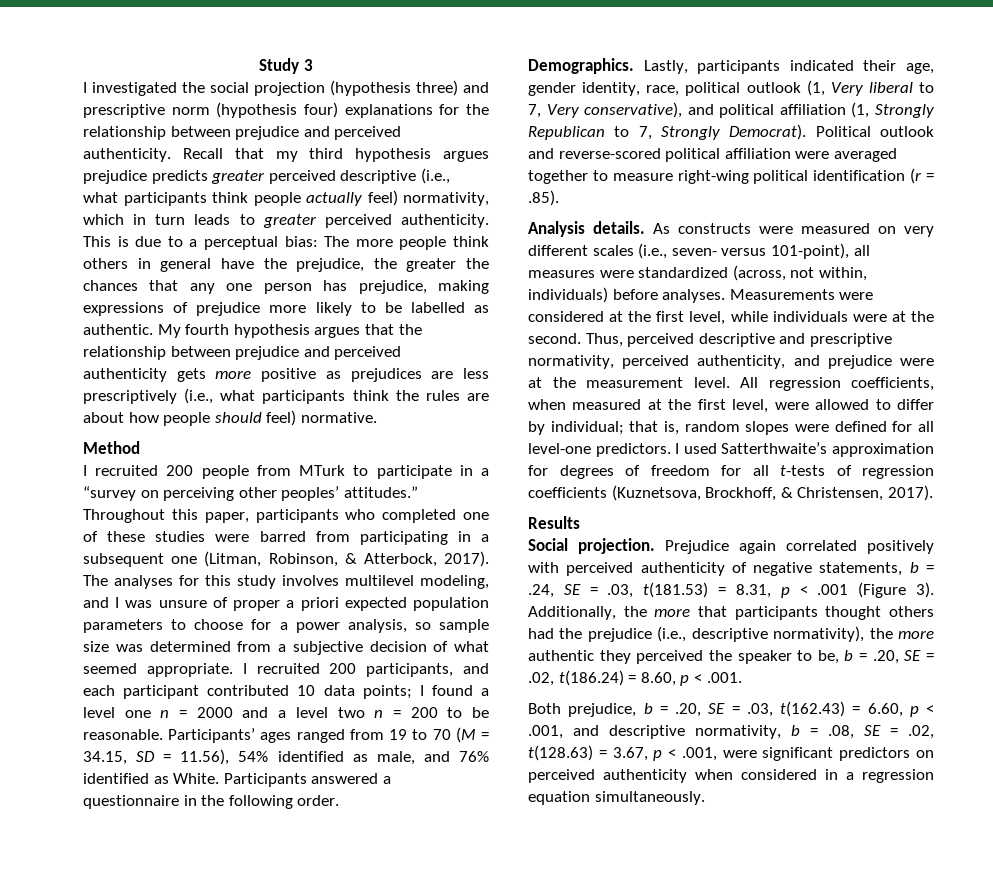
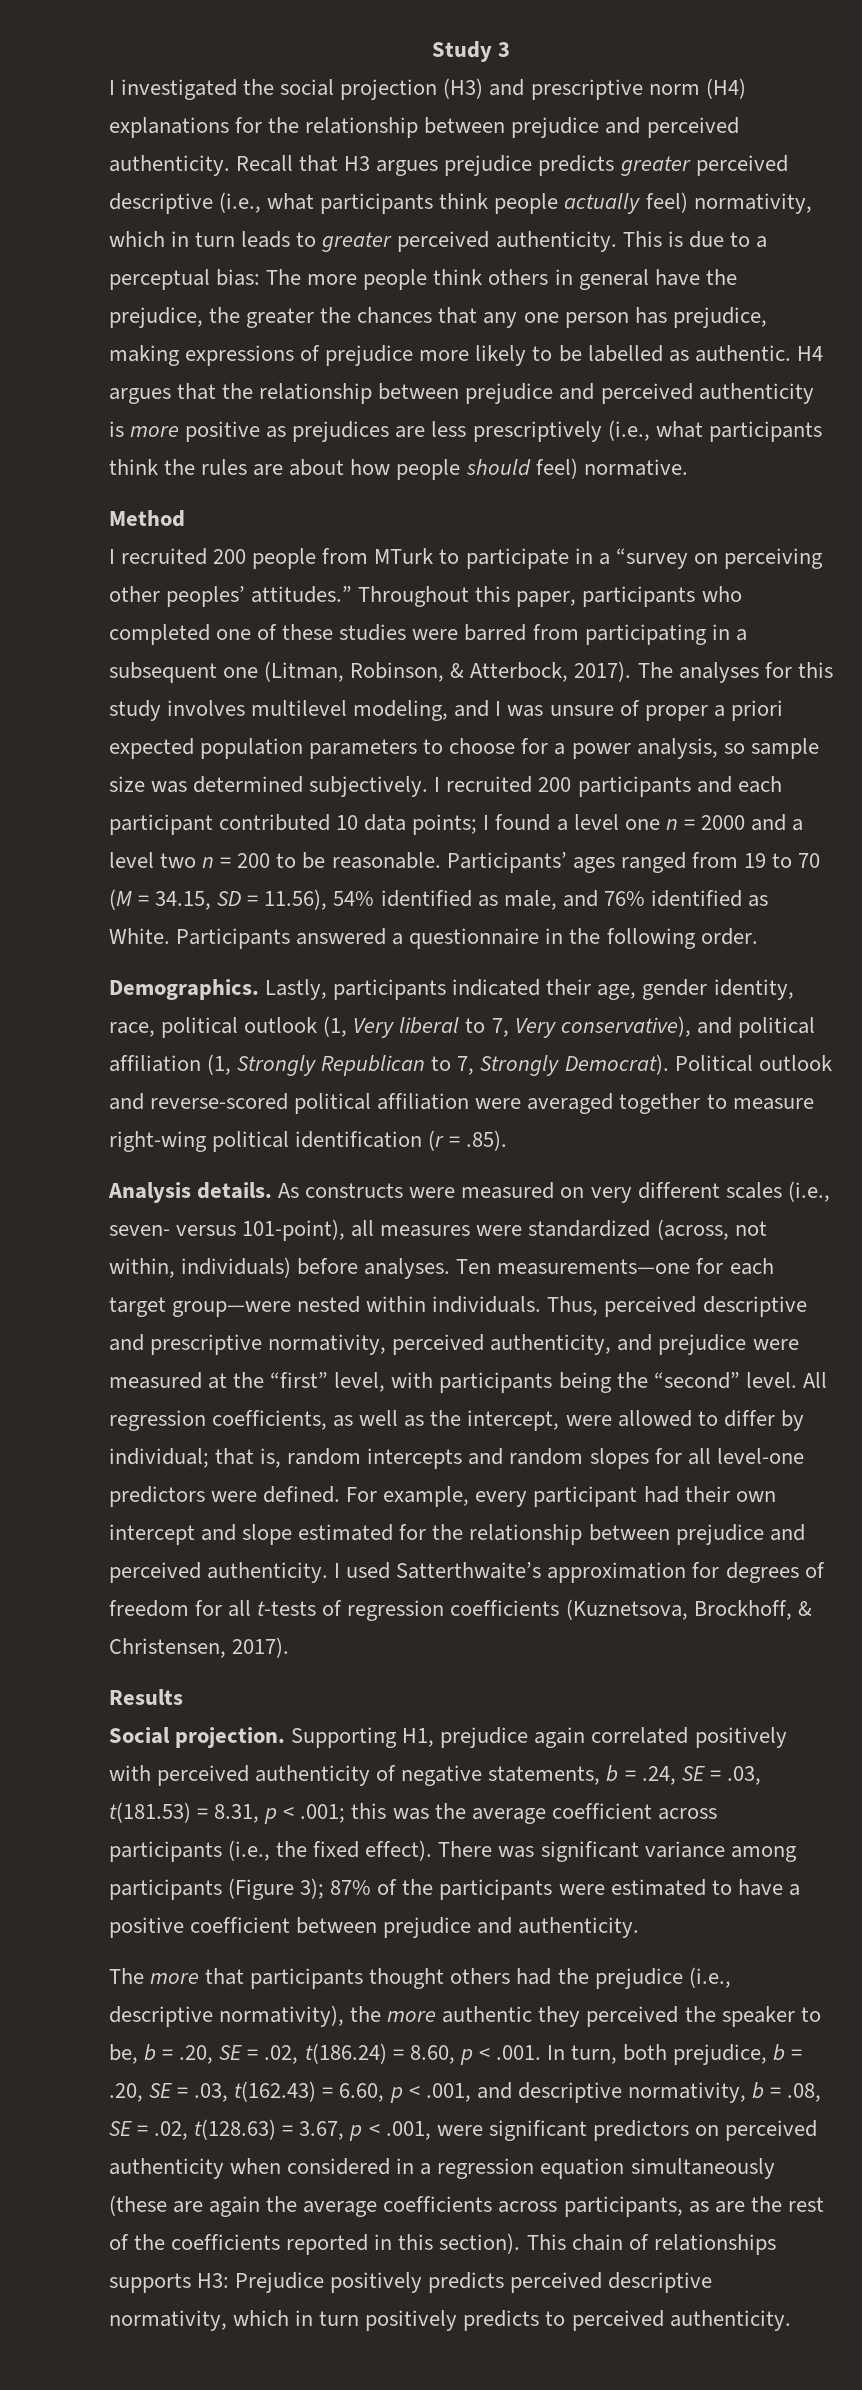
[330,80,458,96] (hypothesis three) -> [443,78,484,99] (H3)
[216,102,338,118] (hypothesis four) -> [705,78,746,99] (H4)
[275,148,432,162] my third hypothesis -> [344,156,371,171] H3
[157,324,310,338] My fourth hypothesis -> [796,346,823,361] H4
[176,368,206,382] gets -> [109,421,124,437] is
[237,641,489,655] [83,663,454,677] from a subjective decision of what seemed appropriate. I recruited 200 participants, -> [309,776,691,797] subjectively. I recruited 200 participants
[729,289,874,300] [528,311,934,325] [528,333,581,344] Measurements were considered at the first level, while individuals were at the second. -> [456,1258,774,1275] [109,1296,542,1317] Ten measurements—one for each target group—were nested within individuals.
[528,377,934,391] [528,399,769,413] at the measurement level. All regression coefficients, when measured at the first level, -> [109,1372,827,1393] [109,1410,560,1431] measured at the “first” level, with participants being the “second” level. All regression coefficients, as well as the intercept,
[745,421,934,435] [528,443,671,457] slopes were defined for all level-one predictors. -> [367,1448,804,1469] [109,1486,776,1507] [109,1524,805,1545] [109,1562,329,1583] intercepts and random slopes for all level-one predictors were defined. For example, every participant had their own intercept and slope estimated for the relationship between prejudice and perceived authenticity.
[665,540,729,554] Prejudice -> [291,1727,529,1748] Supporting H1, prejudice
[817,582,934,598] [528,606,647,620] .001 (Figure 3). Additionally, the -> [300,1803,717,1824] [109,1840,797,1862] [109,1878,800,1900] [109,1917,640,1938] [109,1968,144,1984] .001; this was the average coefficient across participants (i.e., the fixed effect). There was significant variance among participants (Figure 3); 87% of the participants were estimated to have a positive coefficient between prejudice and authenticity. // The
[528,703,561,714] // Both -> [546,2044,668,2064] In turn, both
[594,791,705,805] simultaneously. -> [630,2158,775,2179] [109,2195,824,2217] [109,2233,776,2255] [109,2272,713,2293] [109,2310,791,2331] simultaneously (these are again the average coefficients across participants, as are the rest of the coefficients reported in this section). This chain of relationships supports H3: Prejudice positively predicts perceived descriptive normativity, which in turn positively predicts to perceived authenticity.

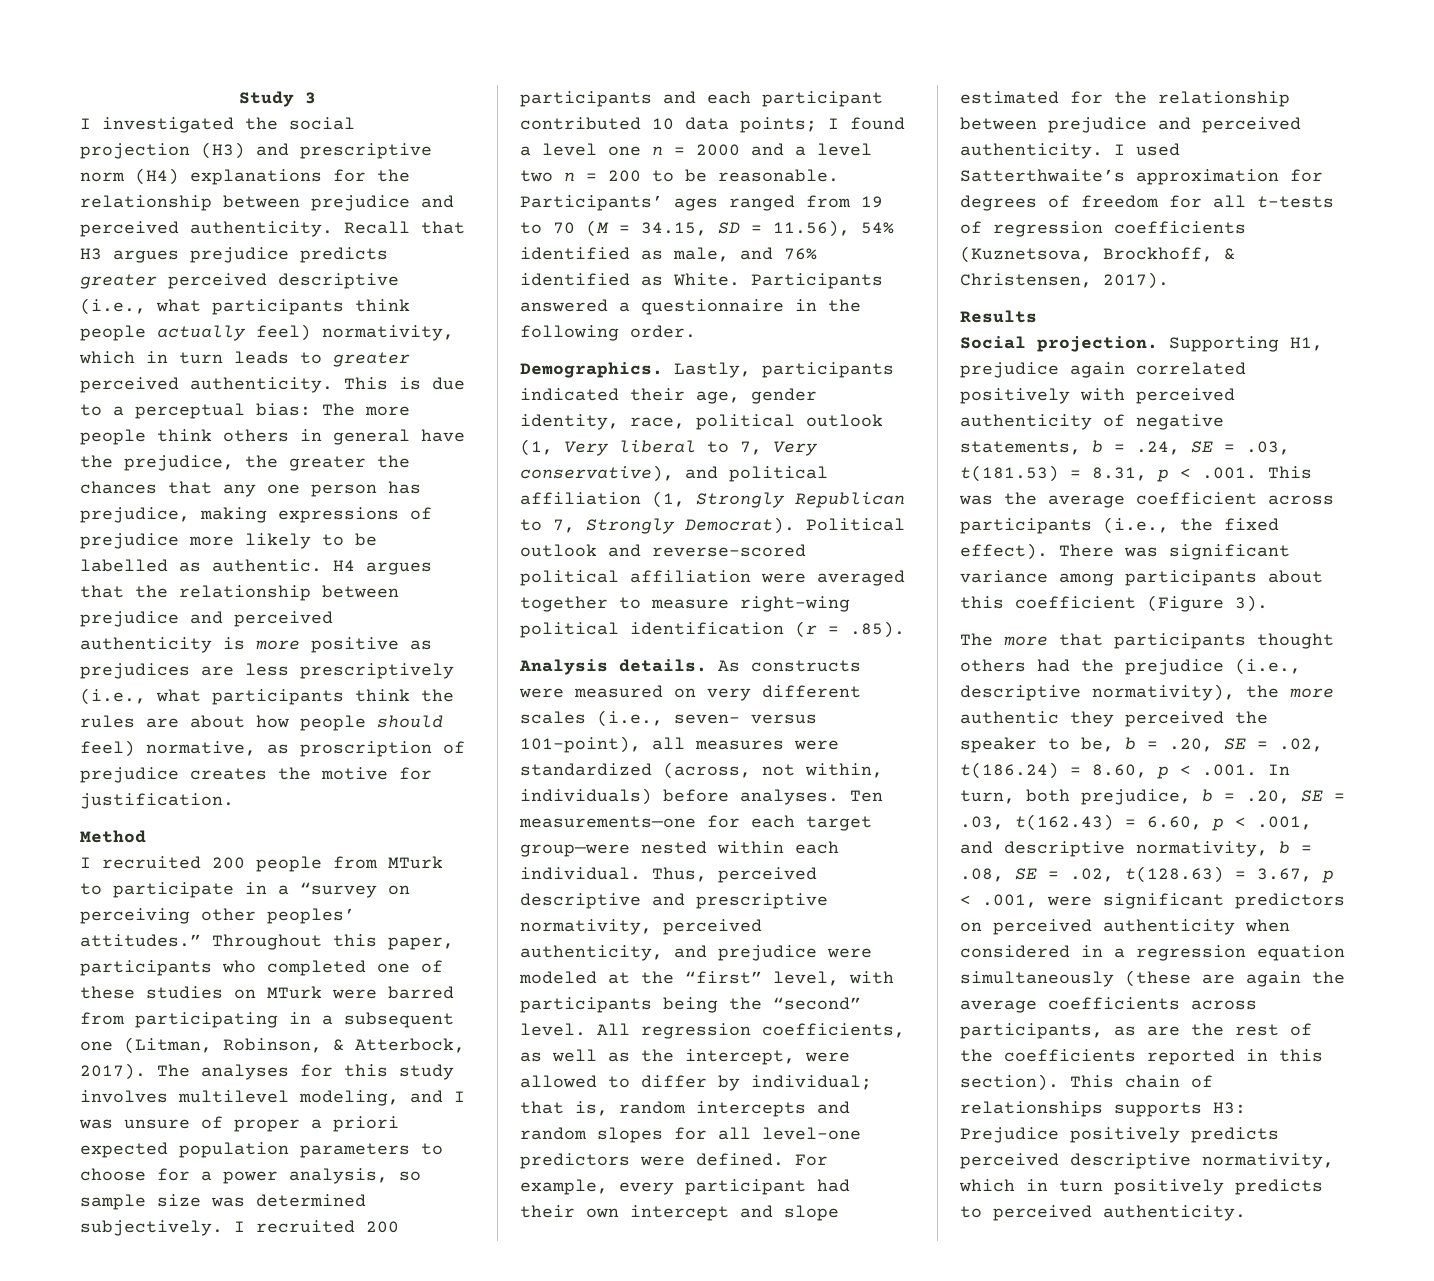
[583,459,688,476] normative. -> [146,741,465,757] [80,767,432,783] [80,793,234,809] normative, as proscription of prejudice creates the motive for justification.
(407, 632) none -> [234,986,322,999] on MTurk
[432,1296,542,1313] individuals. -> [795,841,839,854] [520,867,641,880] each individual.
[109,1372,202,1389] measured -> [519,971,597,984] modeled
[300,1803,387,1823] .001; this -> [1202,466,1312,479] .001. This
[228,1878,800,1900] [109,1917,640,1938] (Figure 3); 87% of the participants were estimated to have a positive coefficient between prejudice and authenticity. -> [1268,570,1323,583] [960,595,1268,612] about this coefficient (Figure 3).

